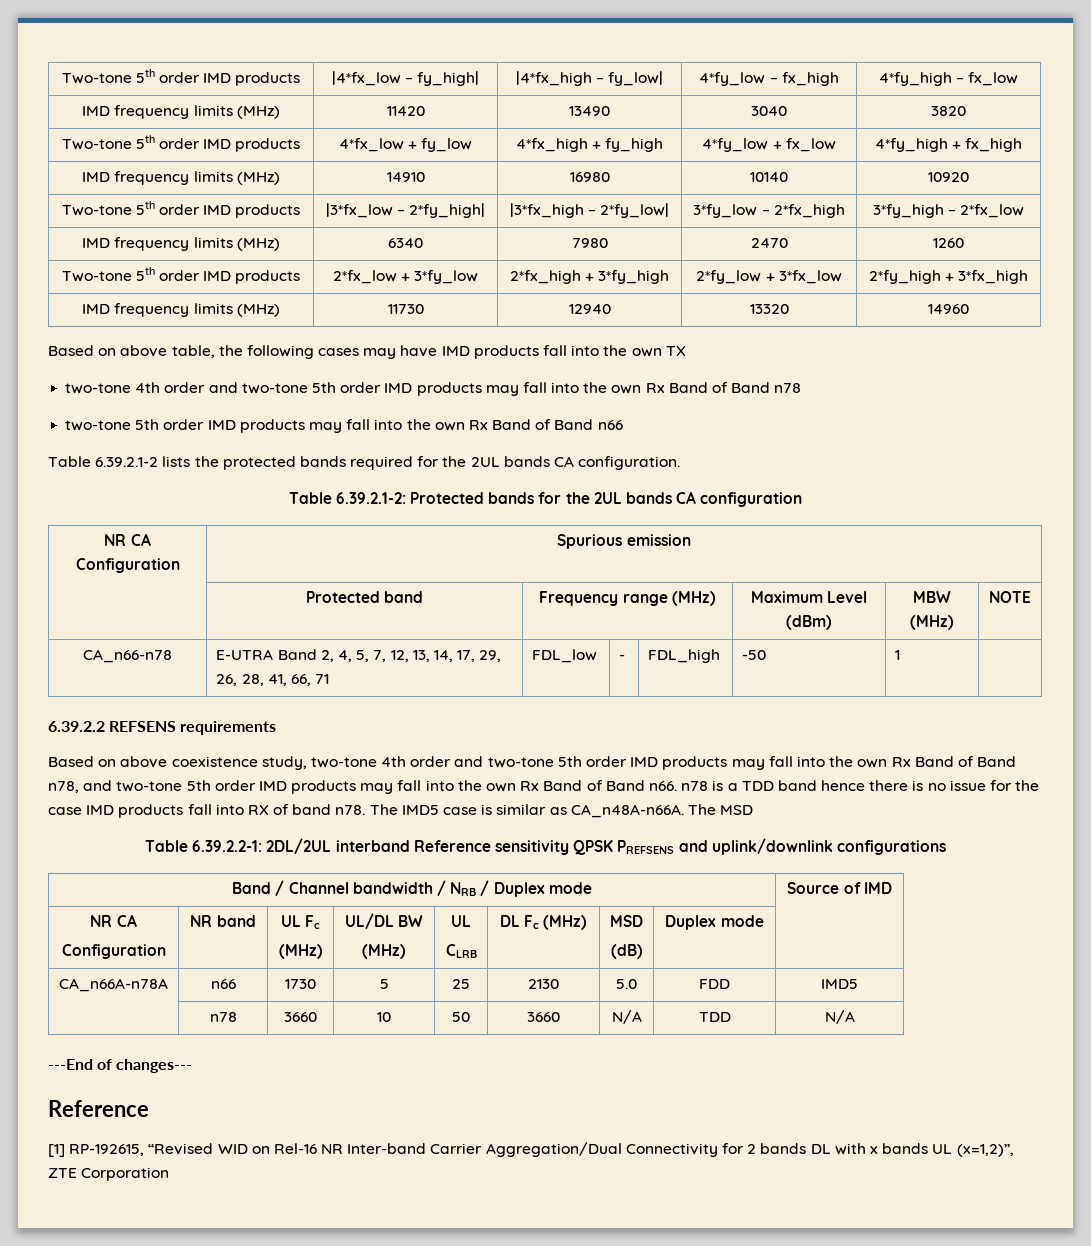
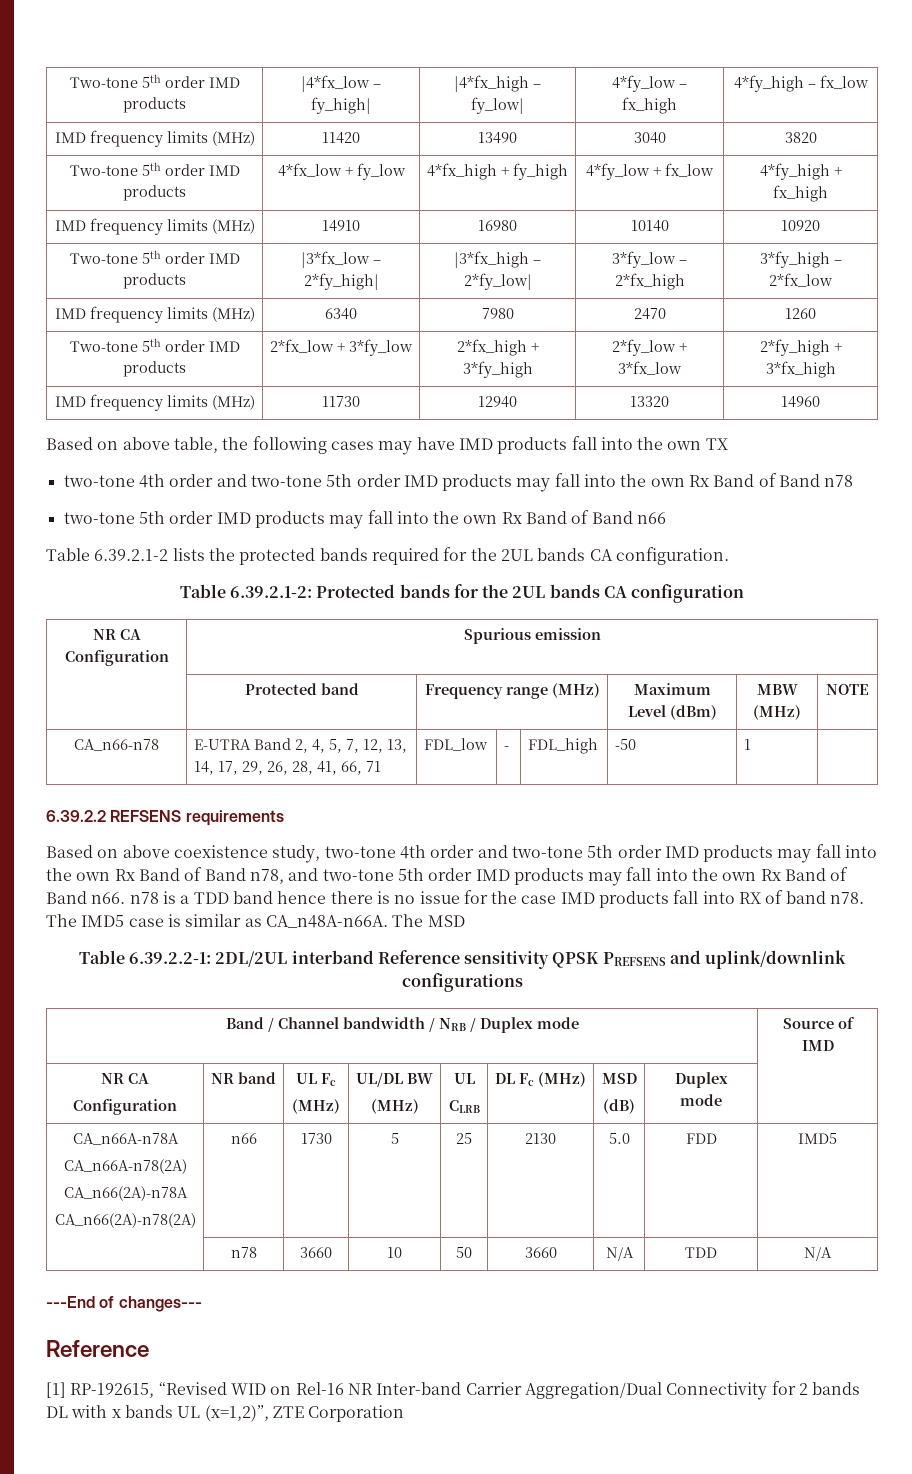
(168, 985) none -> [63,1159,187,1174] [63,1186,188,1201] [54,1213,196,1228] // CA_n66A-n78(2A) // CA_n66(2A)-n78A // CA_n66(2A)-n78(2A)

